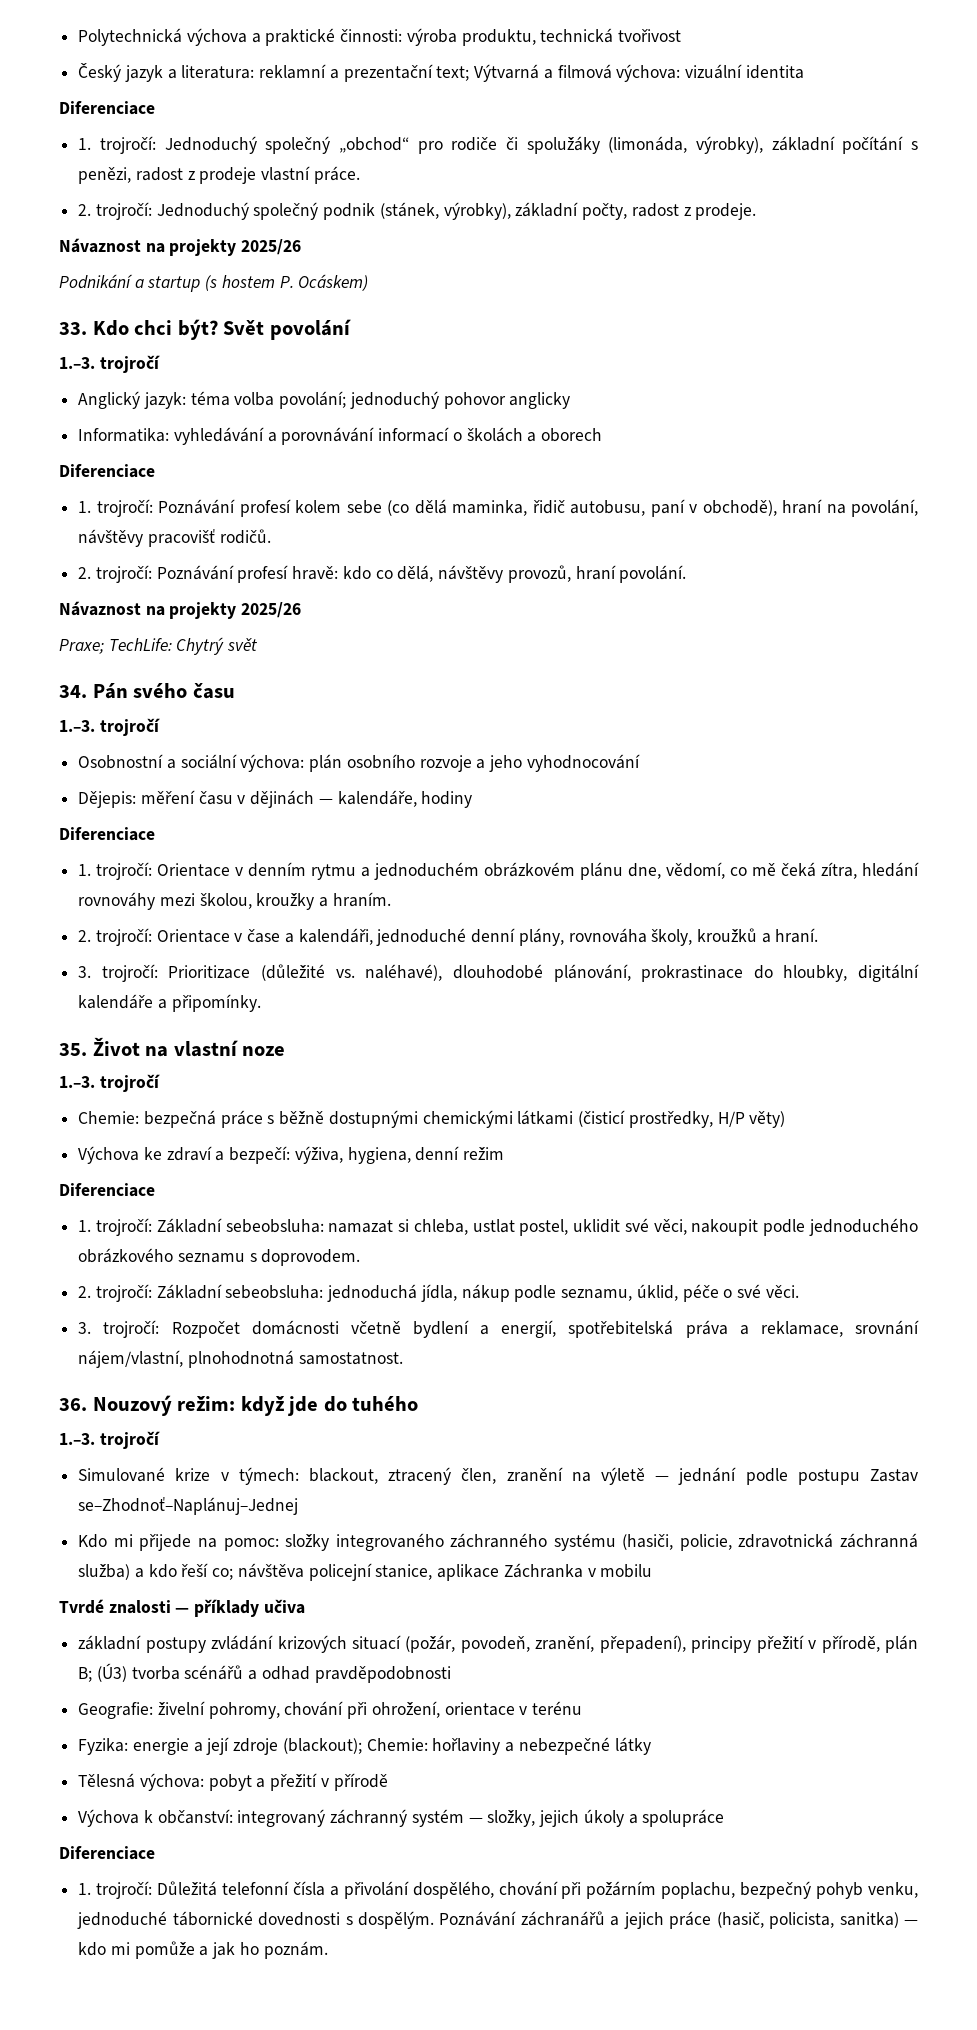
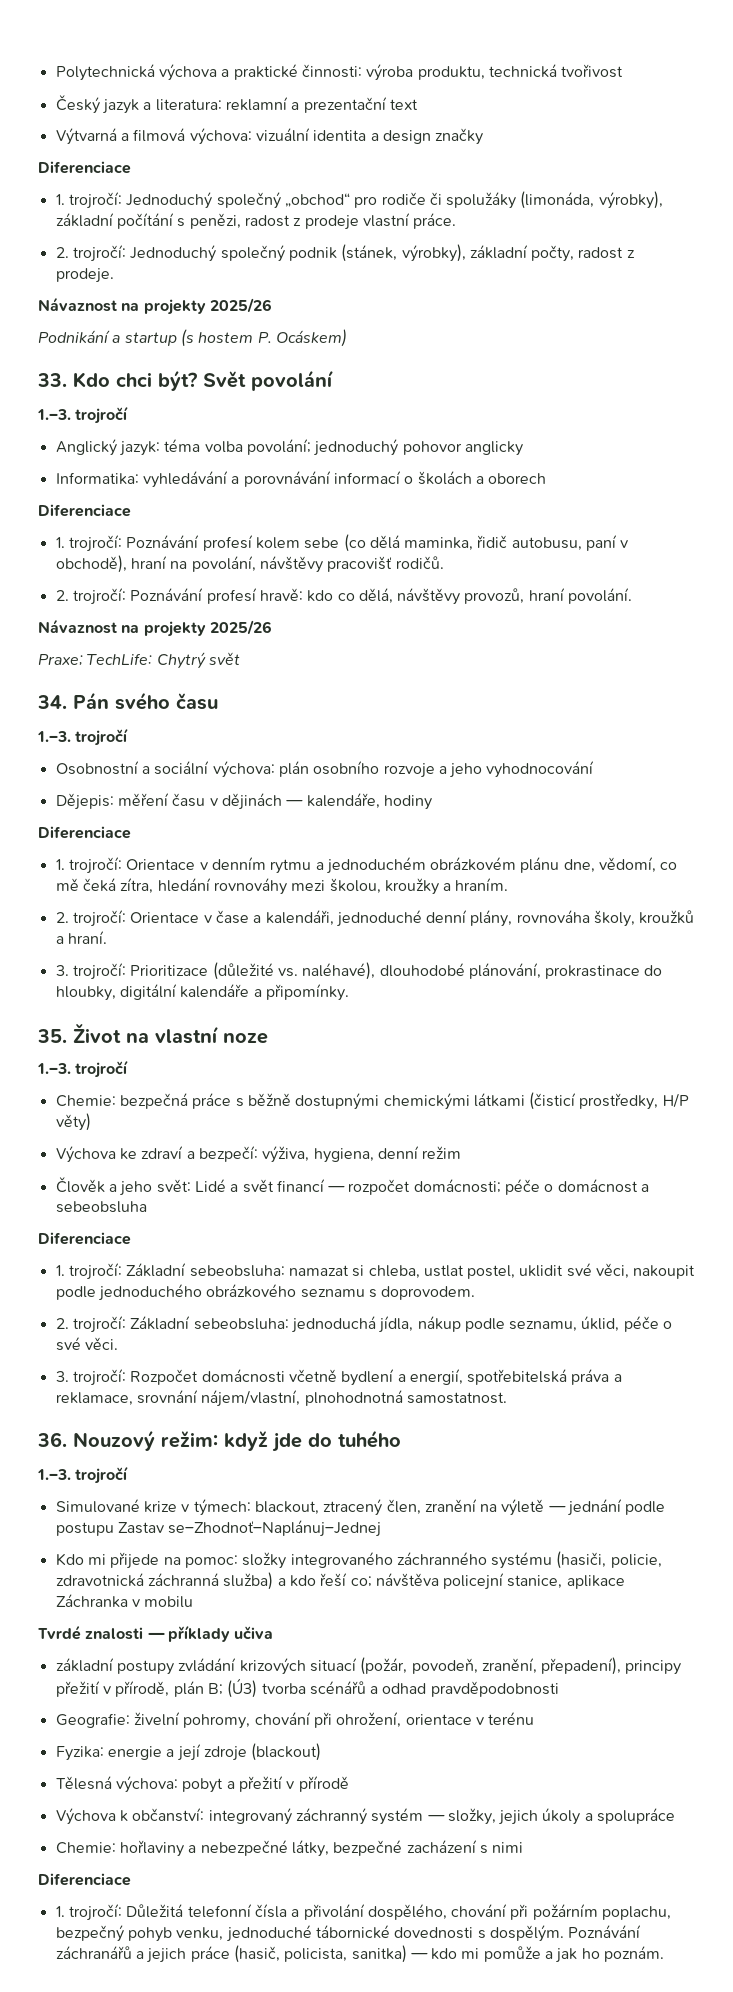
[436,66,470,81] text; -> [389,99,418,110] text //
(804, 72) none -> [370,128,484,145] a design značky
(505, 1153) none -> [55,1177,650,1196] [55,1201,147,1213] // Člověk a jeho svět: Lidé a svět financí — rozpočet domácnosti; péče o domácnost a sebeobsluha
[282,1737,651,1755] (blackout); Chemie: hořlaviny a nebezpečné látky -> [251,1743,322,1761] (blackout)
(725, 1818) none -> [55,1840,524,1857] // Chemie: hořlaviny a nebezpečné látky, bezpečné zacházení s nimi

